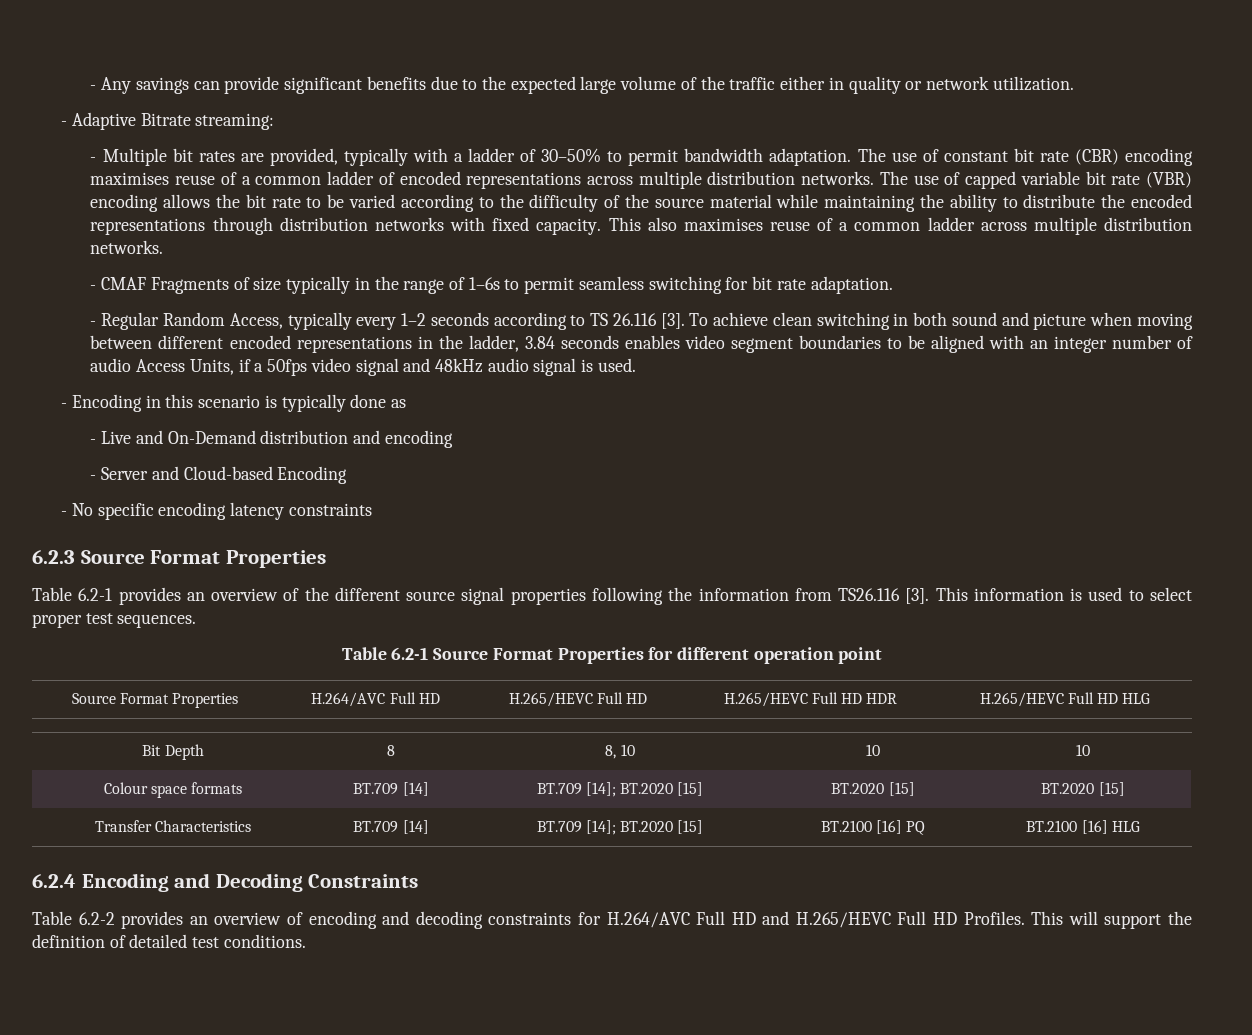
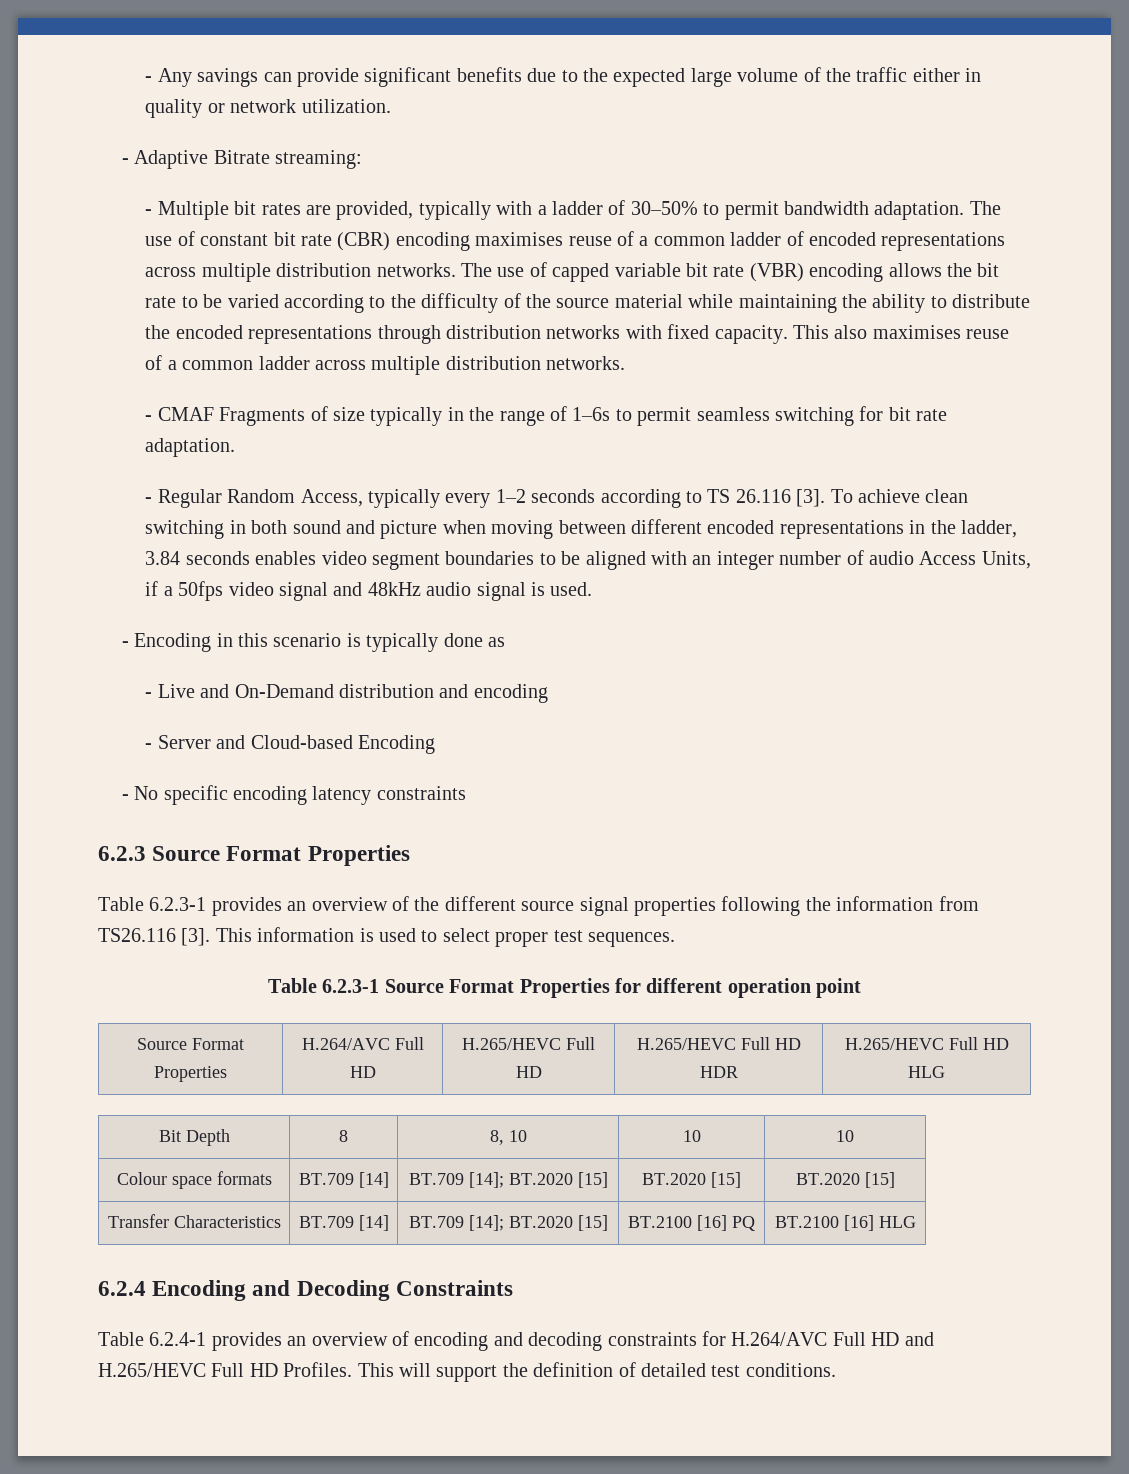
[78,588,113,601] 6.2-1 -> [149,897,207,911] 6.2.3-1
[391,647,429,660] 6.2-1 -> [322,979,380,993] 6.2.3-1
[78,912,115,925] 6.2-2 -> [149,1332,207,1346] 6.2.4-1

